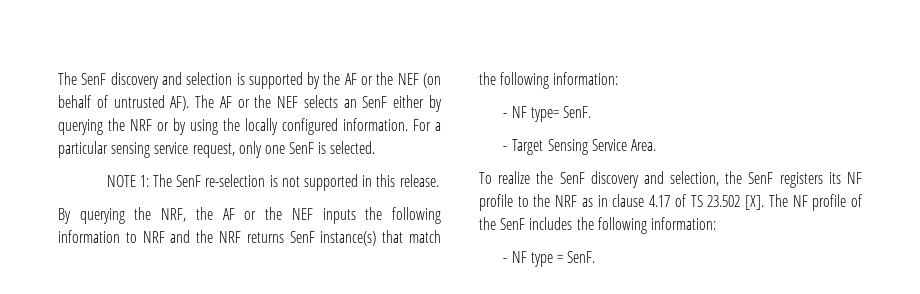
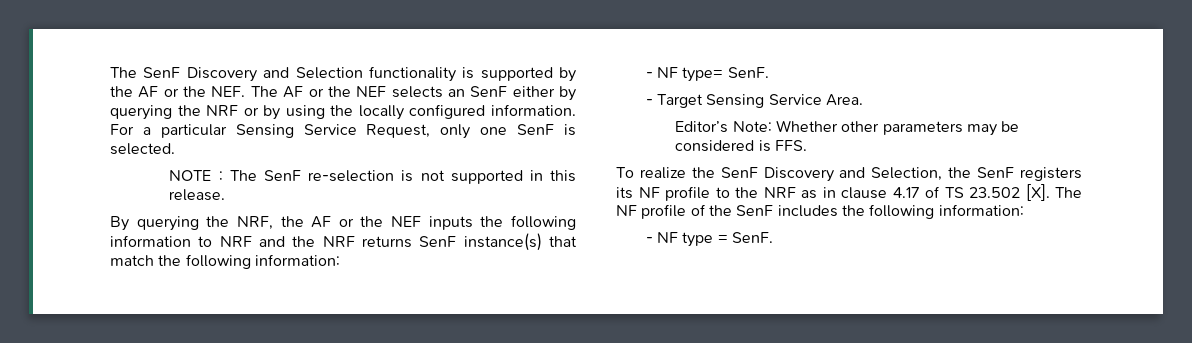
[58,72,233,89] The SenF discovery and selection -> [110,66,456,82] The SenF Discovery and Selection functionality
[397,73,441,88] [58,95,190,111] NEF (on behalf of untrusted AF). -> [211,86,246,97] NEF.
[111,142,235,158] sensing service request, -> [235,124,431,138] Sensing Service Request,
[139,175,149,187] 1: -> [218,171,223,181] :
(657, 145) none -> [675,120,1020,136] [675,140,808,152] // Editor’s Note: Whether other parameters may be considered is FFS.
[590,171,720,188] discovery and selection, -> [763,167,943,182] Discovery and Selection,

